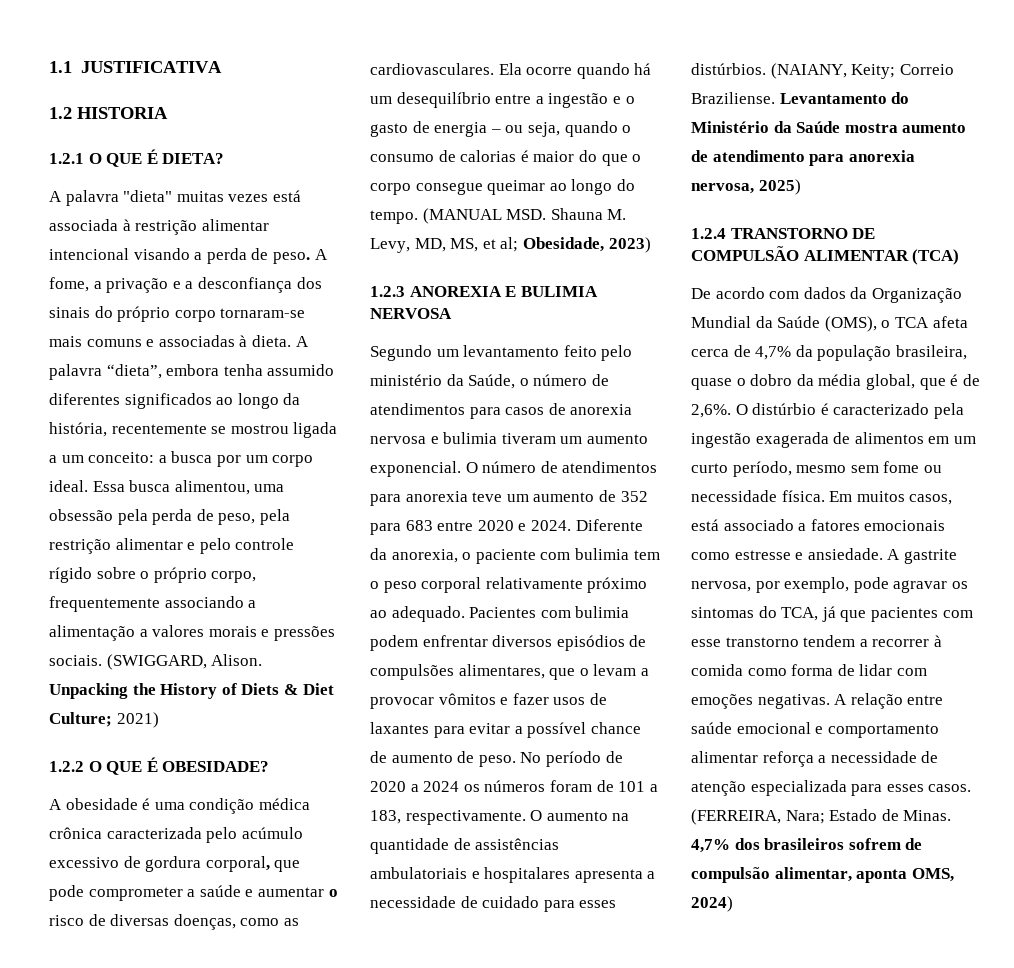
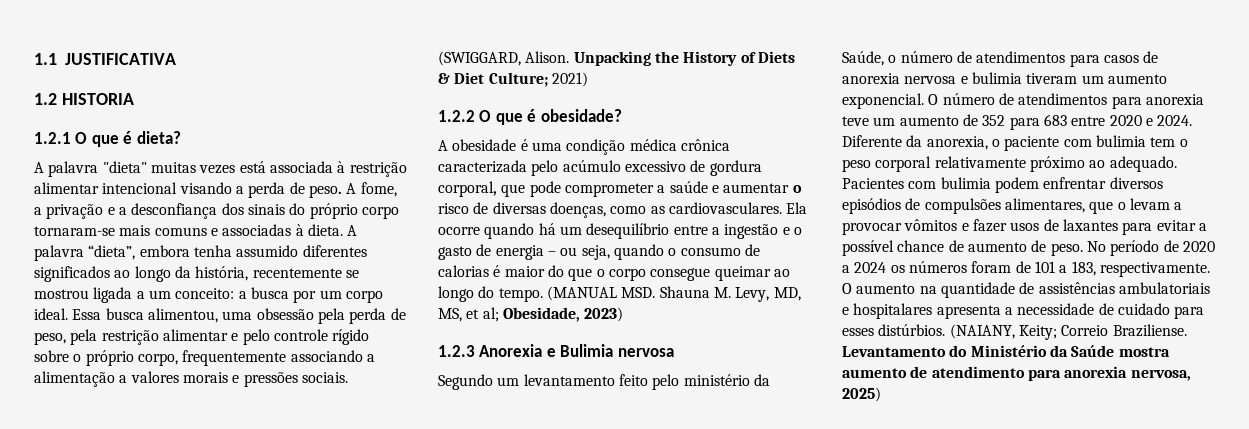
[106,149,225,167] QUE É DIETA? -> [91,131,181,147] que é dieta?
[106,757,270,775] QUE É OBESIDADE? -> [495,109,622,125] que é obesidade?
[409,286,598,297] [370,308,452,319] ANOREXIA E BULIMIA NERVOSA -> [479,344,674,357] Anorexia e Bulimia nervosa
[691,228,876,239] [691,246,960,265] [691,287,962,303] [691,316,968,332] [691,345,967,361] [691,374,980,390] [691,403,964,419] [691,432,976,448] [691,461,942,477] [691,490,953,505] [691,519,946,531] [691,548,957,564] [691,577,968,593] [691,606,973,622] [691,635,942,647] [691,664,927,676] [691,693,944,709] [691,722,939,738] [691,751,939,767] [691,780,972,796] [691,809,952,825] [691,838,923,853] [691,867,954,883] [691,896,733,912] // 1.2.4 TRANSTORNO DE COMPULSÃO ALIMENTAR (TCA) // De acordo com dados da Organização Mundial da Saúde (OMS), o TCA afeta cerca de 4,7% da população brasileira, quase o dobro da média global, que é de 2,6%. O distúrbio é caracterizado pela ingestão exagerada de alimentos em um curto período, mesmo sem fome ou necessidade física. Em muitos casos, está associado a fatores emocionais como estresse e ansiedade. A gastrite nervosa, por exemplo, pode agravar os sintomas do TCA, já que pacientes com esse transtorno tendem a recorrer à comida como forma de lidar com emoções negativas. A relação entre saúde emocional e comportamento alimentar reforça a necessidade de atenção especializada para esses casos. (FERREIRA, Nara; Estado de Minas. 4,7% dos brasileiros sofrem de compulsão alimentar, aponta OMS, 2024) -> (881, 394) none

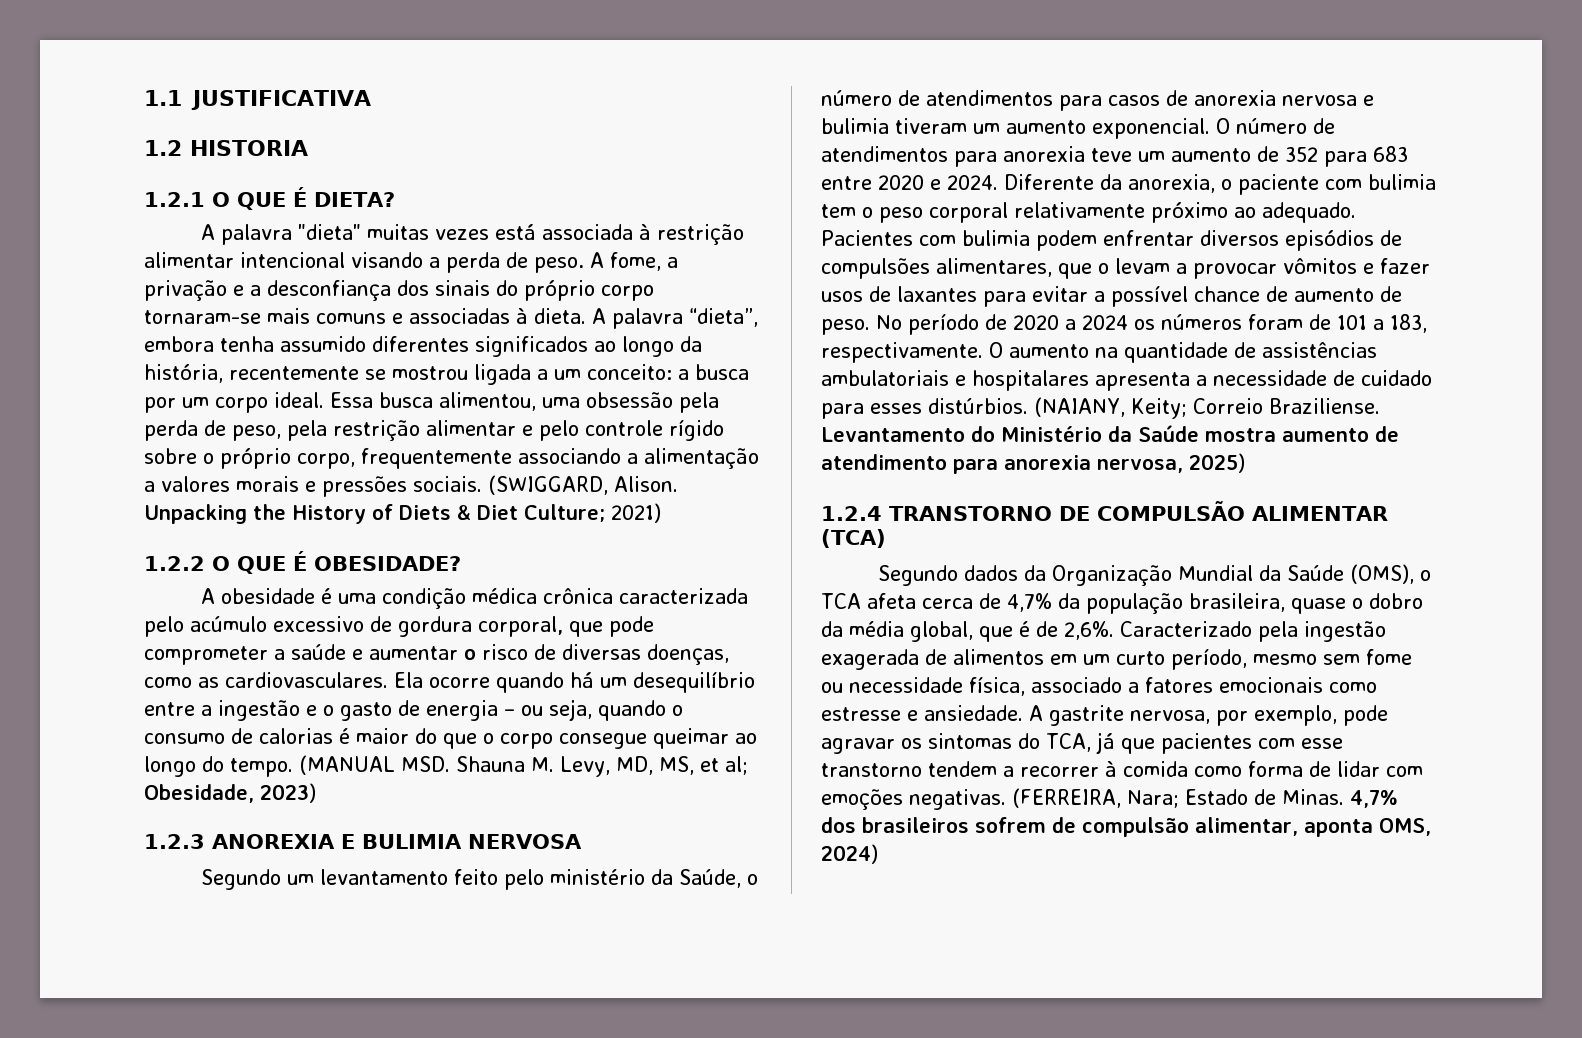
[91,131,181,147] que é dieta? -> [237,187,395,210] QUE É DIETA?
[495,109,622,125] que é obesidade? -> [237,551,461,574] QUE É OBESIDADE?
[479,344,674,357] Anorexia e Bulimia nervosa -> [212,834,582,849] ANOREXIA E BULIMIA NERVOSA
(881, 394) none -> [821,501,1388,521] [821,529,886,548] [877,564,1431,586] [821,593,1423,614] [821,621,1386,642] [821,649,1412,670] [821,677,1377,696] [821,705,1388,726] [821,732,1343,754] [821,761,1423,777] [821,788,1398,810] [821,817,1431,837] [821,844,878,864] // 1.2.4 TRANSTORNO DE COMPULSÃO ALIMENTAR (TCA) // Segundo dados da Organização Mundial da Saúde (OMS), o TCA afeta cerca de 4,7% da população brasileira, quase o dobro da média global, que é de 2,6%. Caracterizado pela ingestão exagerada de alimentos em um curto período, mesmo sem fome ou necessidade física, associado a fatores emocionais como estresse e ansiedade. A gastrite nervosa, por exemplo, pode agravar os sintomas do TCA, já que pacientes com esse transtorno tendem a recorrer à comida como forma de lidar com emoções negativas. (FERREIRA, Nara; Estado de Minas. 4,7% dos brasileiros sofrem de compulsão alimentar, aponta OMS, 2024)

